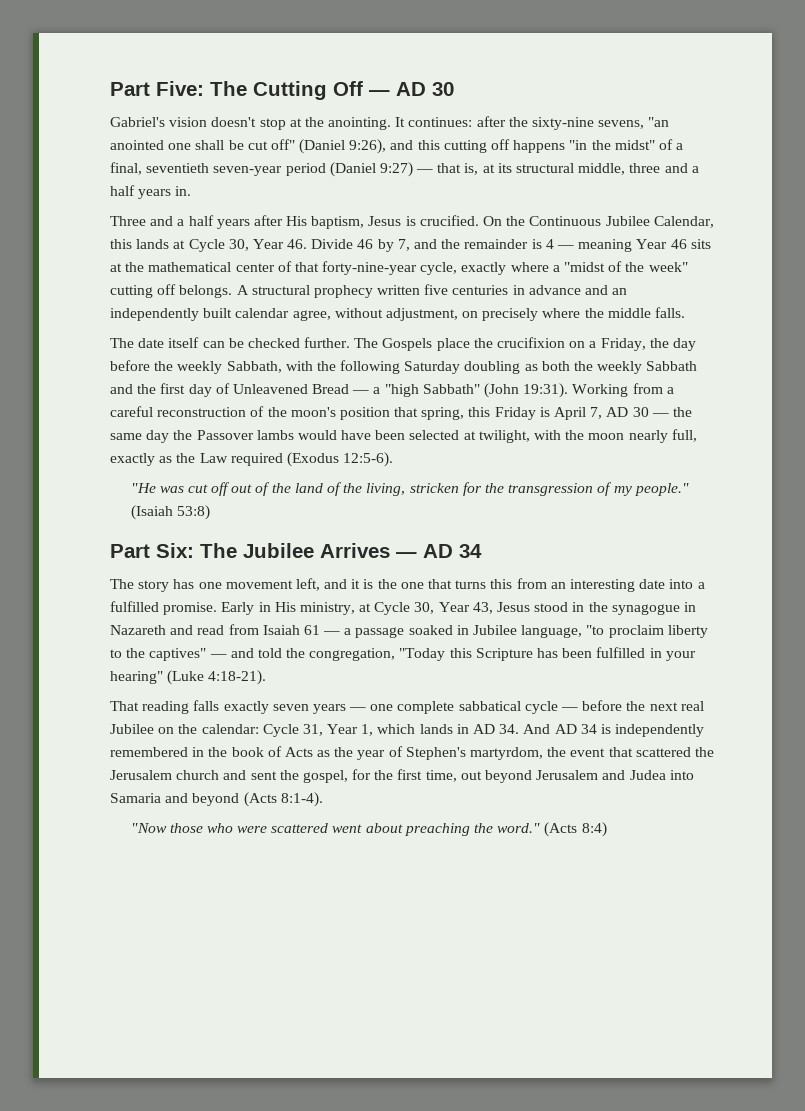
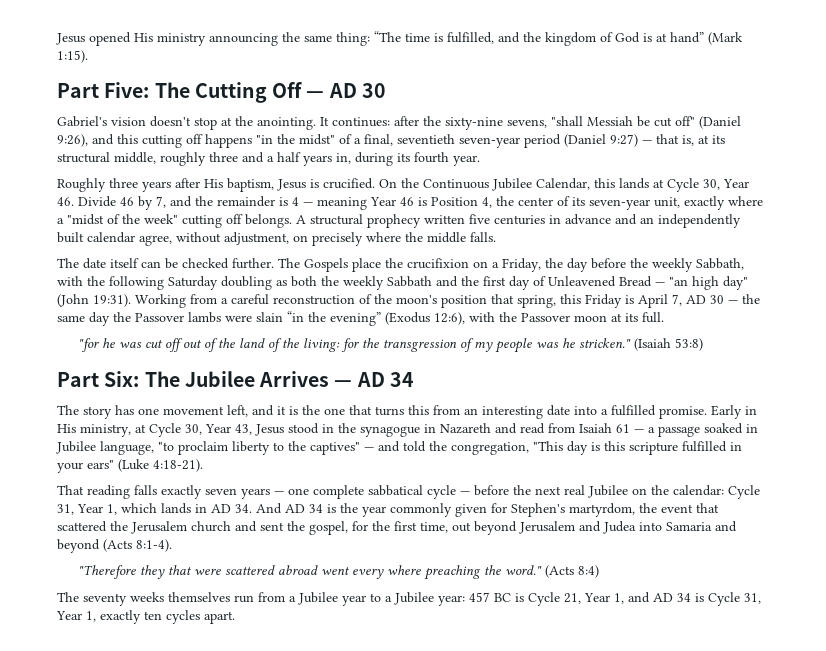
(110, 89) none -> [56,31,743,46] [57,50,88,63] Jesus opened His ministry announcing the same thing: “The time is fulfilled, and the kingdom of God is at hand” (Mark 1:15). //
[648,117,670,127] [110,140,225,150] "an anointed one shall -> [551,116,633,126] "shall Messiah
(626, 169) none -> [160,152,206,166] roughly
[175,186,192,196] [110,215,214,226] in. // Three and a half -> [336,152,480,166] [57,178,138,192] in, during its fourth year. // Roughly three
[690,239,711,249] [110,261,458,275] sits at the mathematical center of that forty-nine-year cycle, -> [418,196,680,210] is Position 4, the center of its seven-year unit,
[373,384,480,397] a "high Sabbath" -> [669,276,748,290] "an high day"
[297,429,697,443] [110,452,394,467] [130,483,156,493] would have been selected at twilight, with the moon nearly full, exactly as the Law required (Exodus 12:5-6). // "He -> [225,311,664,326] [77,338,115,352] were slain “in the evening” (Exodus 12:6), with the Passover moon at its full. // "for he
[366,483,459,496] living, stricken -> [302,338,340,352] living:
[634,483,689,496] people." -> [494,338,631,353] people was he stricken."
[399,648,593,661] "Today this Scripture has been -> [533,441,678,455] "This day is this scripture
[110,671,163,684] hearing" -> [87,460,114,469] ears"
[615,724,705,737] [110,746,403,760] independently remembered in the book of Acts as the year of -> [340,503,507,517] the year commonly given for
[130,823,403,833] "Now those who were scattered went about -> [77,565,421,579] "Therefore they that were scattered abroad went every where
(607, 829) none -> [57,592,761,606] [56,610,235,624] // The seventy weeks themselves run from a Jubilee year to a Jubilee year: 457 BC is Cycle 21, Year 1, and AD 34 is Cycle 31, Year 1, exactly ten cycles apart.

